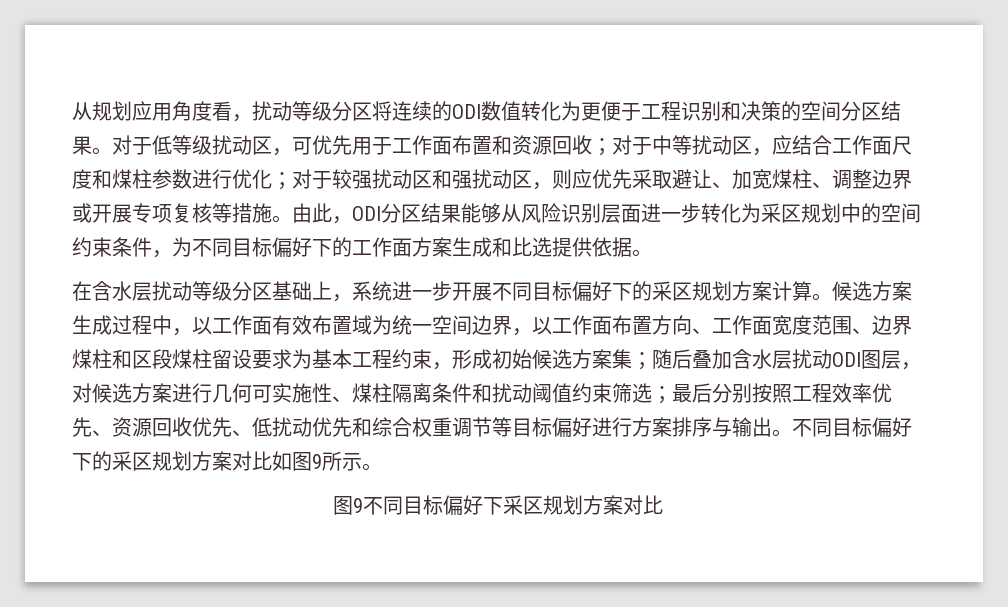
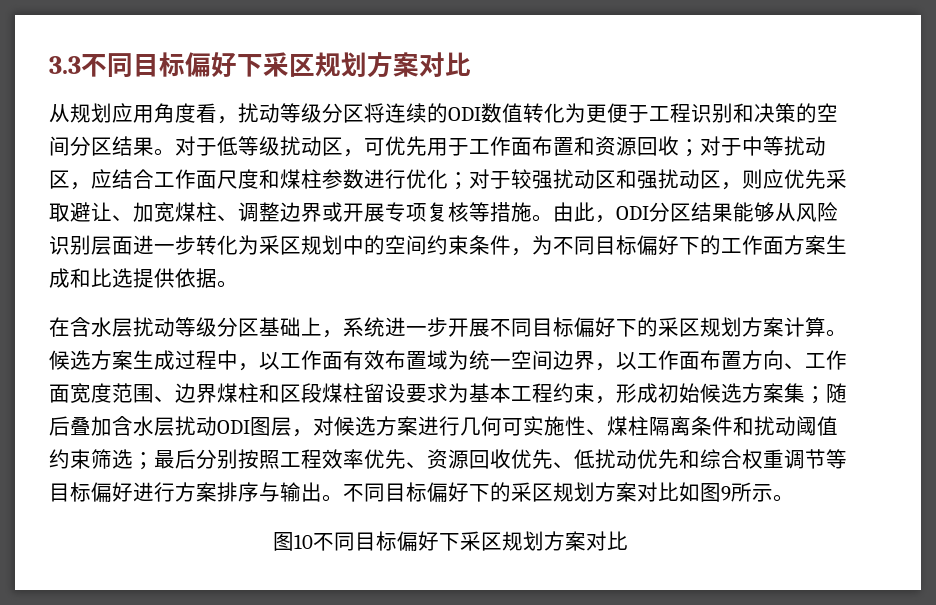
(72, 111) none -> [49,52,471,78] 3.3不同目标偏好下采区规划方案对比 //
[353,498,363,513] 9 -> [293,534,313,549] 10

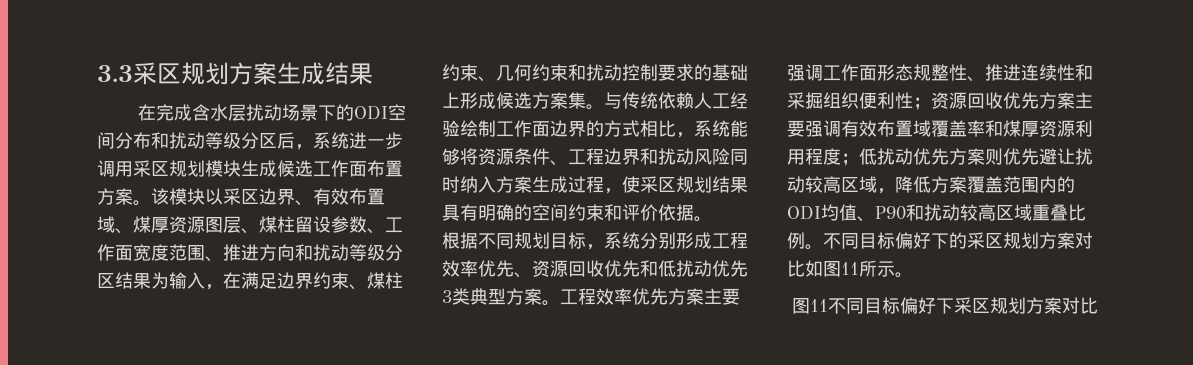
[81,52,471,78] [49,103,838,124] [49,136,826,157] [49,169,847,190] [49,202,838,223] [49,235,847,256] [49,268,238,288] [49,317,847,338] [49,350,784,371] 不同目标偏好下采区规划方案对比 // 从规划应用角度看，扰动等级分区将连续的ODI数值转化为更便于工程识别和决策的空间分区结果。对于低等级扰动区，可优先用于工作面布置和资源回收；对于中等扰动区，应结合工作面尺度和煤柱参数进行优化；对于较强扰动区和强扰动区，则应优先采取避让、加宽煤柱、调整边界或开展专项复核等措施。由此，ODI分区结果能够从风险识别层面进一步转化为采区规划中的空间约束条件，为不同目标偏好下的工作面方案生成和比选提供依据。 // 在含水层扰动等级分区基础上，系统进一步开展不同目标偏好下的采区规划方案计算。候选方案生成过程中，以工作面有效布置域为统一空间边界，以工作面布置方向 -> [133,62,373,85] [137,104,406,121] [97,132,403,150] [97,160,403,177] [97,188,385,206] [97,216,367,234] 采区规划方案生成结果 // 在完成含水层扰动场景下的ODI空间分布和扰动等级分区后，系统进一步调用采区规划模块生成候选工作面布置方案。该模块以采区边界、有效布置域、煤厚资源图层、煤柱留设参数
[175,383,847,404] [49,416,838,437] [49,449,280,470] 边界煤柱和区段煤柱留设要求为基本工程约束，形成初始候选方案集；随后叠加含水层扰动ODI图层，对候选方案进行几何可实施性、煤柱隔离条件和扰动阈值约束筛选；最后分别按照 -> [223,244,403,261] [97,272,403,290] [442,64,748,82] [442,92,748,110] [442,120,748,138] [442,148,748,166] [442,176,748,194] [442,204,712,222] [442,232,712,250] 推进方向和扰动等级分区结果为输入，在满足边界约束、煤柱约束、几何约束和扰动控制要求的基础上形成候选方案集。与传统依赖人工经验绘制工作面边界的方式相比，系统能够将资源条件、工程边界和扰动风险同时纳入方案生成过程，使采区规划结果具有明确的空间约束和评价依据。 // 根据不同规划目标，系统分别形成
[553,449,847,469] [49,482,322,503] 、低扰动优先和综合权重调节等目标偏好进行方案排序与输出 -> [640,260,748,277] [442,288,740,306] [787,64,1093,82] [787,92,1093,110] [787,120,1093,137] [787,148,1093,166] [787,176,1075,194] [787,204,1086,222] [787,232,805,249] 和低扰动优先3类典型方案。工程效率优先方案主要强调工作面形态规整性、推进连续性和采掘组织便利性；资源回收优先方案主要强调有效布置域覆盖率和煤厚资源利用程度；低扰动优先方案则优先避让扰动较高区域，降低方案覆盖范围内的ODI均值、P90和扰动较高区域重叠比例
[721,486,731,501] 9 -> [841,262,859,275] 11
[293,534,313,549] 10 -> [809,299,828,312] 11

